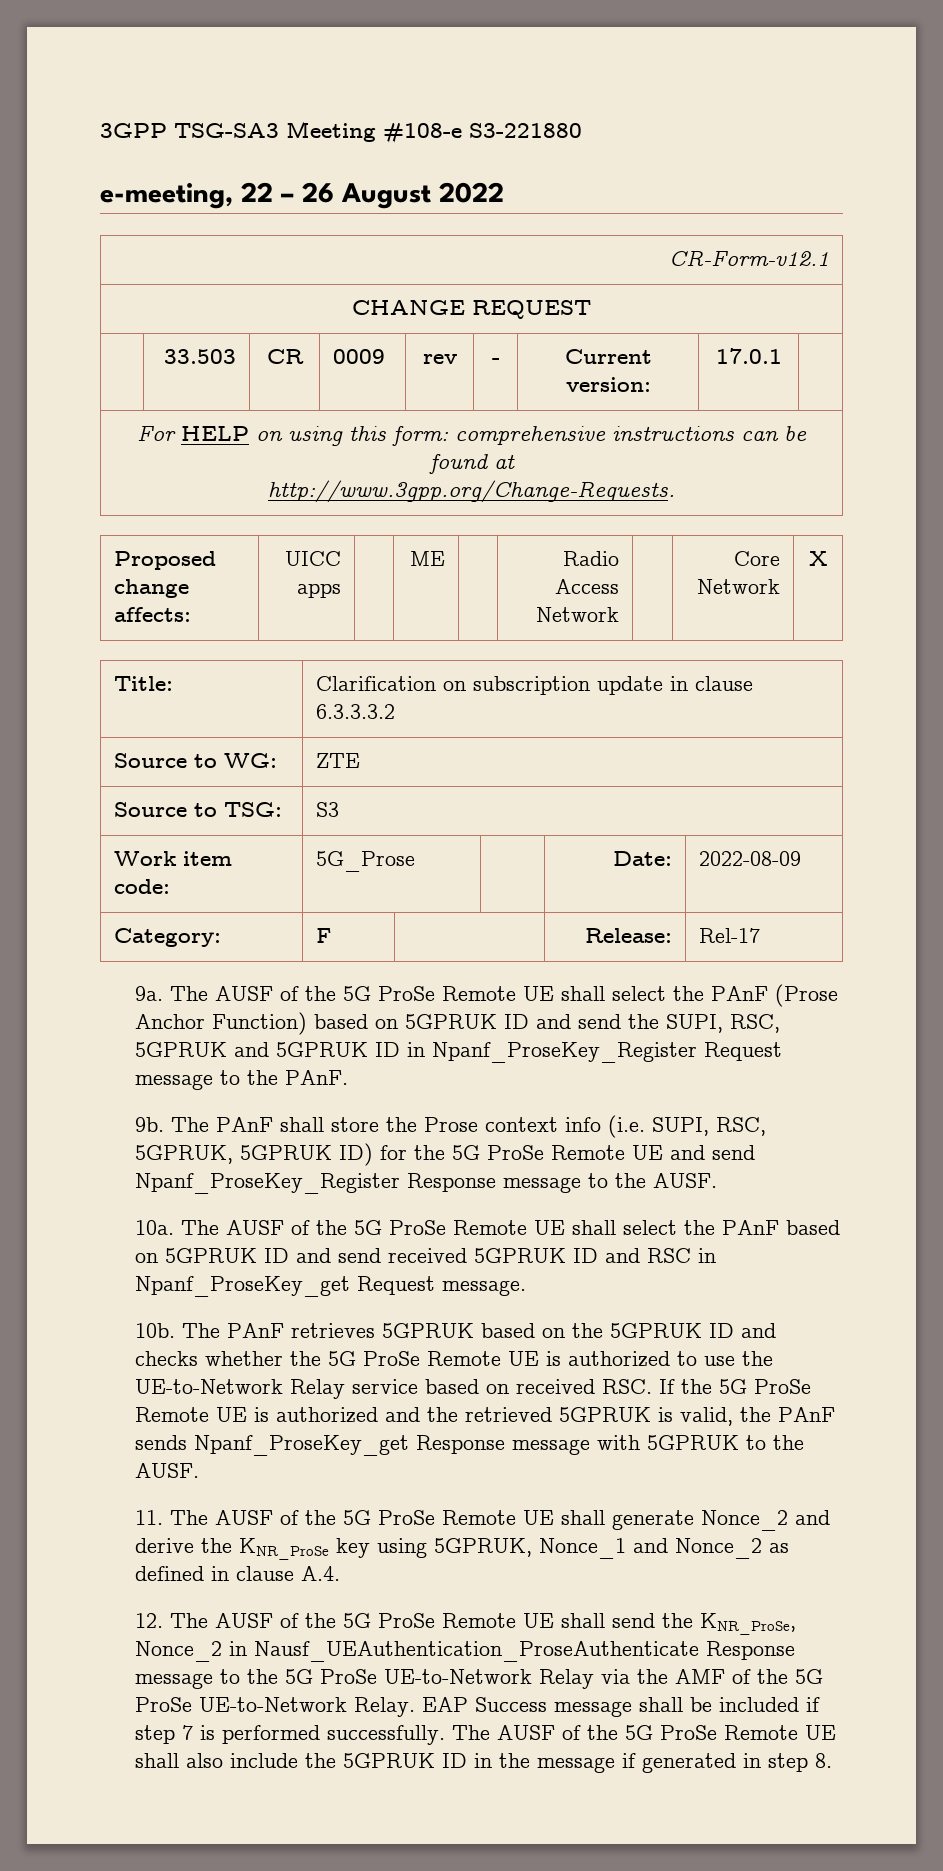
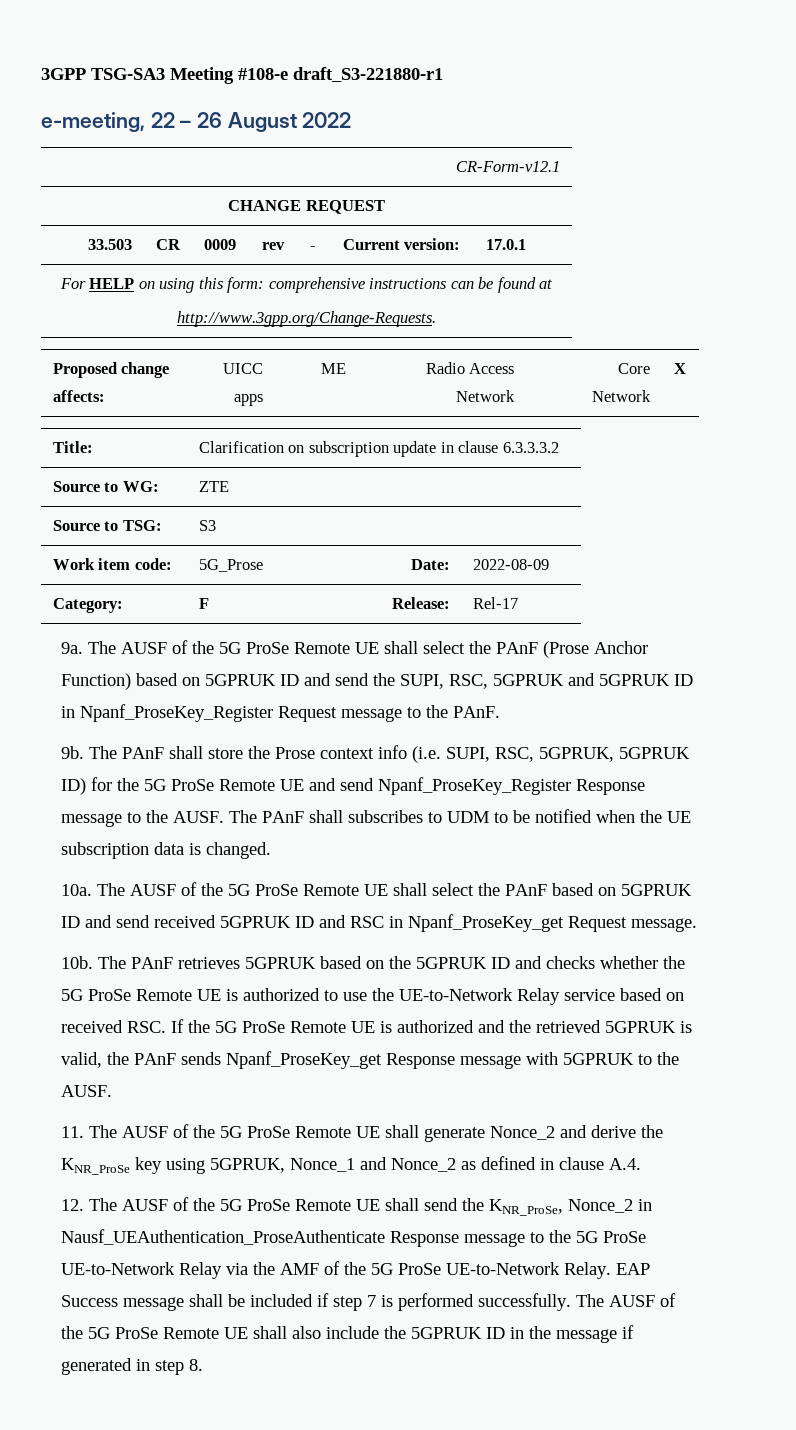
[469,123,582,138] S3-221880 -> [293,67,443,82] draft_S3-221880-r1
(718, 1180) none -> [229,809,692,823] [61,842,272,859] The PAnF shall subscribes to UDM to be notified when the UE subscription data is changed.

